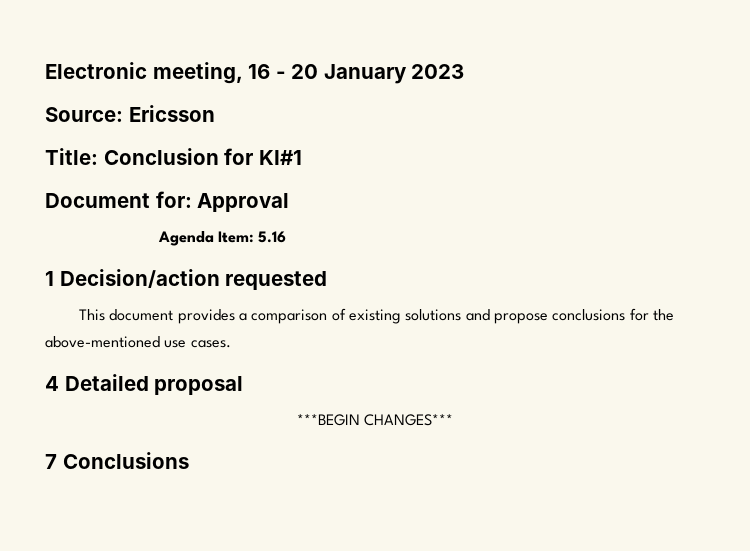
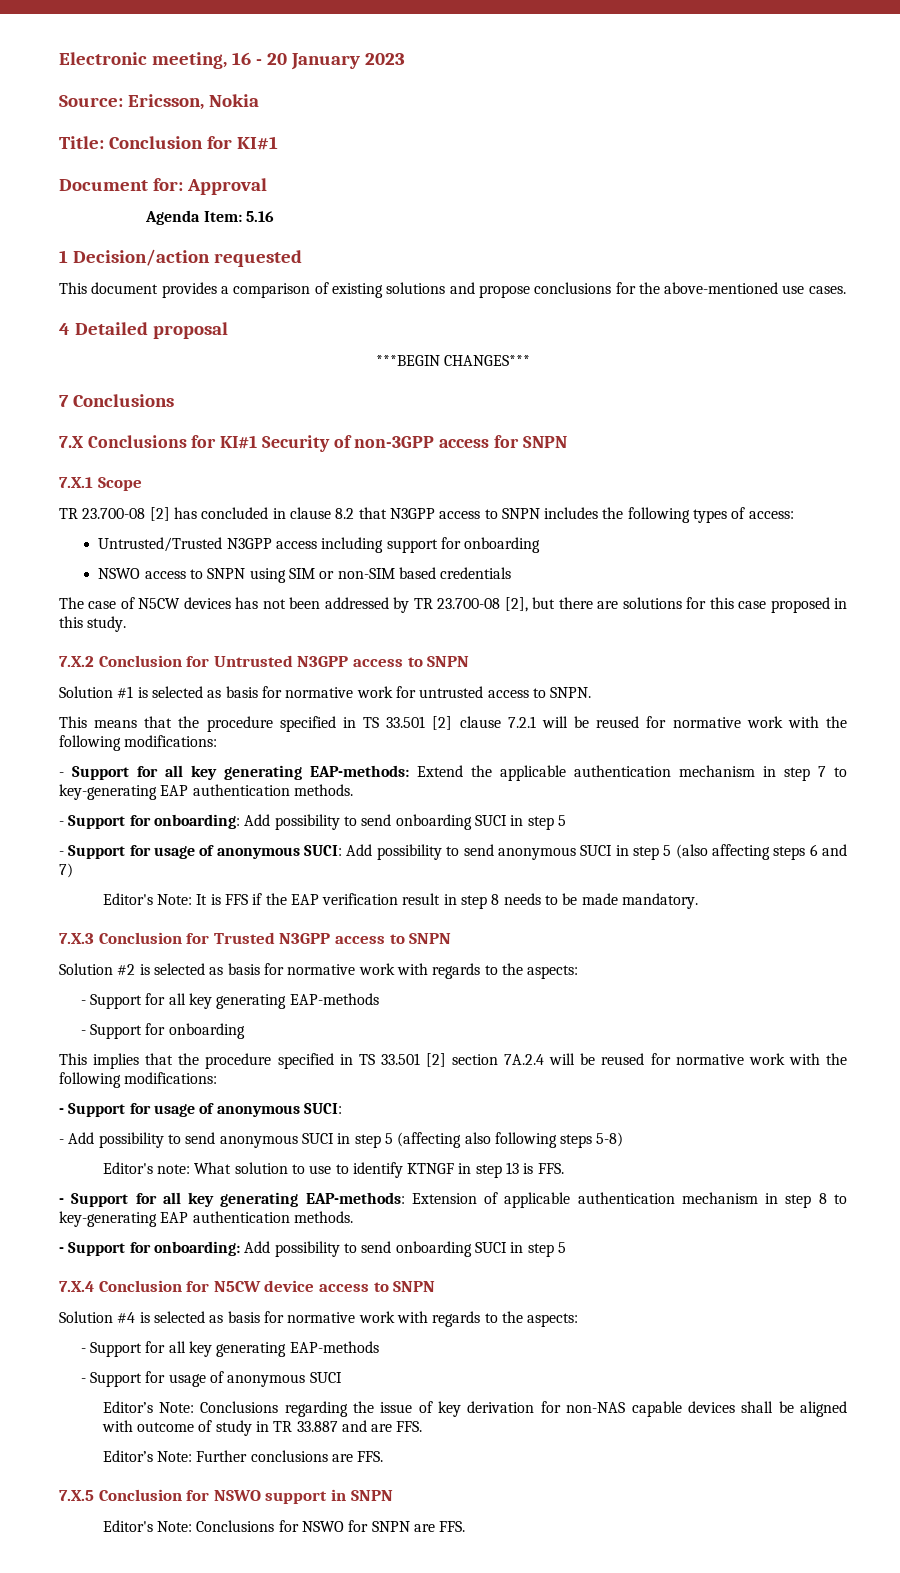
[128,105,215,122] Ericsson -> [127,94,259,110] Ericsson, Nokia
(189, 460) none -> [59,435,567,452] [59,477,142,491] [59,507,794,523] [98,537,541,553] [98,567,512,583] [59,597,848,613] [59,616,127,632] [59,655,470,667] [59,686,592,698] [59,716,847,732] [59,735,218,751] [59,765,847,781] [59,784,353,800] [59,814,566,830] [59,844,848,860] [59,863,73,878] [102,893,699,909] [59,932,452,944] [59,963,579,979] [80,993,379,1009] [80,1023,245,1039] [59,1053,847,1069] [59,1072,218,1088] [59,1103,342,1117] [59,1132,624,1148] [102,1162,564,1178] [59,1192,847,1208] [59,1211,353,1227] [59,1241,566,1257] [59,1280,436,1292] [59,1311,579,1327] [80,1341,379,1357] [80,1371,342,1387] [102,1401,848,1417] [101,1420,423,1436] [102,1450,384,1462] [59,1489,393,1504] [102,1520,466,1532] // 7.X Conclusions for KI#1 Security of non-3GPP access for SNPN // 7.X.1 Scope // TR 23.700-08 [2] has concluded in clause 8.2 that N3GPP access to SNPN includes the following types of access: // Untrusted/Trusted N3GPP access including support for onboarding // NSWO access to SNPN using SIM or non-SIM based credentials // The case of N5CW devices has not been addressed by TR 23.700-08 [2], but there are solutions for this case proposed in this study. // 7.X.2 Conclusion for Untrusted N3GPP access to SNPN // Solution #1 is selected as basis for normative work for untrusted access to SNPN. // This means that the procedure specified in TS 33.501 [2] clause 7.2.1 will be reused for normative work with the following modifications: // - Support for all key generating EAP-methods: Extend the applicable authentication mechanism in step 7 to key-generating EAP authentication methods. // - Support for onboarding: Add possibility to send onboarding SUCI in step 5 // - Support for usage of anonymous SUCI: Add possibility to send anonymous SUCI in step 5 (also affecting steps 6 and 7) // Editor's Note: It is FFS if the EAP verification result in step 8 needs to be made mandatory. // 7.X.3 Conclusion for Trusted N3GPP access to SNPN // Solution #2 is selected as basis for normative work with regards to the aspects: // - Support for all key generating EAP-methods // - Support for onboarding // This implies that the procedure specified in TS 33.501 [2] section 7A.2.4 will be reused for normative work with the following modifications: // - Support for usage of anonymous SUCI: // - Add possibility to send anonymous SUCI in step 5 (affecting also following steps 5-8) // Editor's note: What solution to use to identify KTNGF in step 13 is FFS. // - Support for all key generating EAP-methods: Extension of applicable authentication mechanism in step 8 to key-generating EAP authentication methods. // - Support for onboarding: Add possibility to send onboarding SUCI in step 5 // 7.X.4 Conclusion for N5CW device access to SNPN // Solution #4 is selected as basis for normative work with regards to the aspects: // - Support for all key generating EAP-methods // - Support for usage of anonymous SUCI // Editor’s Note: Conclusions regarding the issue of key derivation for non-NAS capable devices shall be aligned with outcome of study in TR 33.887 and are FFS. // Editor’s Note: Further conclusions are FFS. // 7.X.5 Conclusion for NSWO support in SNPN // Editor's Note: Conclusions for NSWO for SNPN are FFS.

